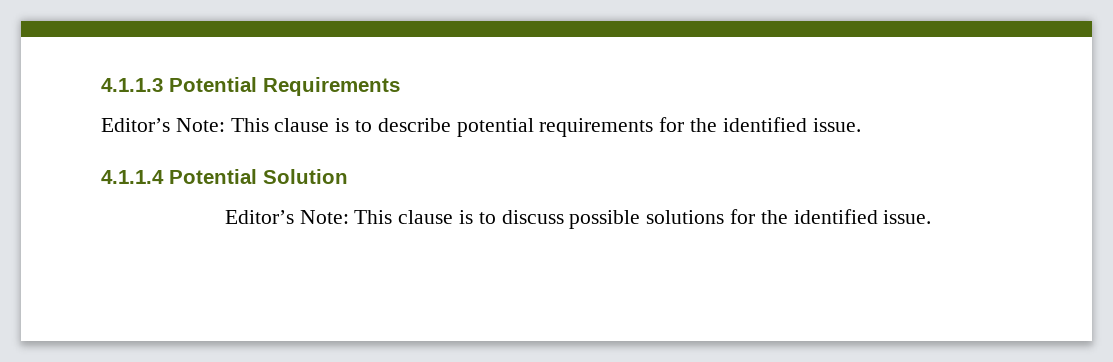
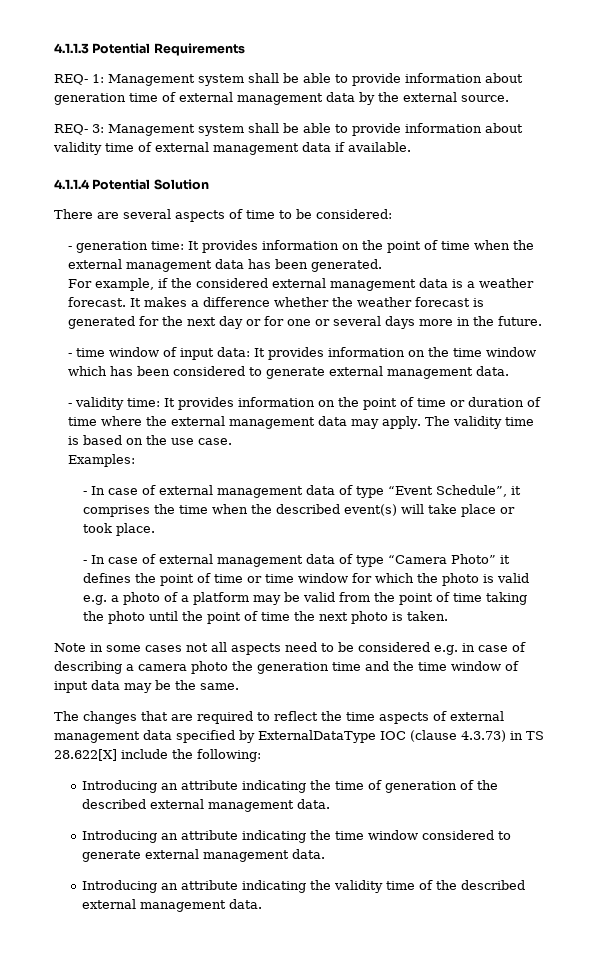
[101,117,861,137] [101,169,348,184] [224,209,932,229] Editor’s Note: This clause is to describe potential requirements for the identified issue. // 4.1.1.4 Potential Solution // Editor’s Note: This clause is to discuss possible solutions for the identified issue. -> [54,73,523,86] [54,92,509,105] [54,123,523,136] [53,142,411,155] [54,179,209,190] [54,209,392,222] [68,240,535,253] [68,259,383,272] [68,278,535,291] [68,297,485,307] [68,316,543,329] [68,347,537,360] [68,366,510,379] [68,397,542,410] [68,416,535,429] [68,435,233,445] [68,454,136,467] [82,485,521,498] [82,504,515,517] [82,523,155,536] [82,554,510,567] [82,573,529,586] [82,592,527,605] [82,611,448,624] [54,642,526,655] [54,661,519,674] [54,680,239,693] [54,711,504,724] [54,730,544,743] [54,749,261,762] [82,780,499,793] [82,799,331,812] [82,830,512,843] [82,849,326,862] [82,880,526,893] [82,899,263,912] REQ- 1: Management system shall be able to provide information about generation time of external management data by the external source. // REQ- 3: Management system shall be able to provide information about validity time of external management data if available. // 4.1.1.4 Potential Solution // There are several aspects of time to be considered: // - generation time: It provides information on the point of time when the external management data has been generated. // For example, if the considered external management data is a weather forecast. It makes a difference whether the weather forecast is generated for the next day or for one or several days more in the future. // - time window of input data: It provides information on the time window which has been considered to generate external management data. // - validity time: It provides information on the point of time or duration of time where the external management data may apply. The validity time is based on the use case. // Examples: // - In case of external management data of type “Event Schedule”, it comprises the time when the described event(s) will take place or took place. // - In case of external management data of type “Camera Photo” it defines the point of time or time window for which the photo is valid e.g. a photo of a platform may be valid from the point of time taking the photo until the point of time the next photo is taken. // Note in some cases not all aspects need to be considered e.g. in case of describing a camera photo the generation time and the time window of input data may be the same. // The changes that are required to reflect the time aspects of external management data specified by ExternalDataType IOC (clause 4.3.73) in TS 28.622[X] include the following: // Introducing an attribute indicating the time of generation of the described external management data. // Introducing an attribute indicating the time window considered to generate external management data. // Introducing an attribute indicating the validity time of the described external management data.

